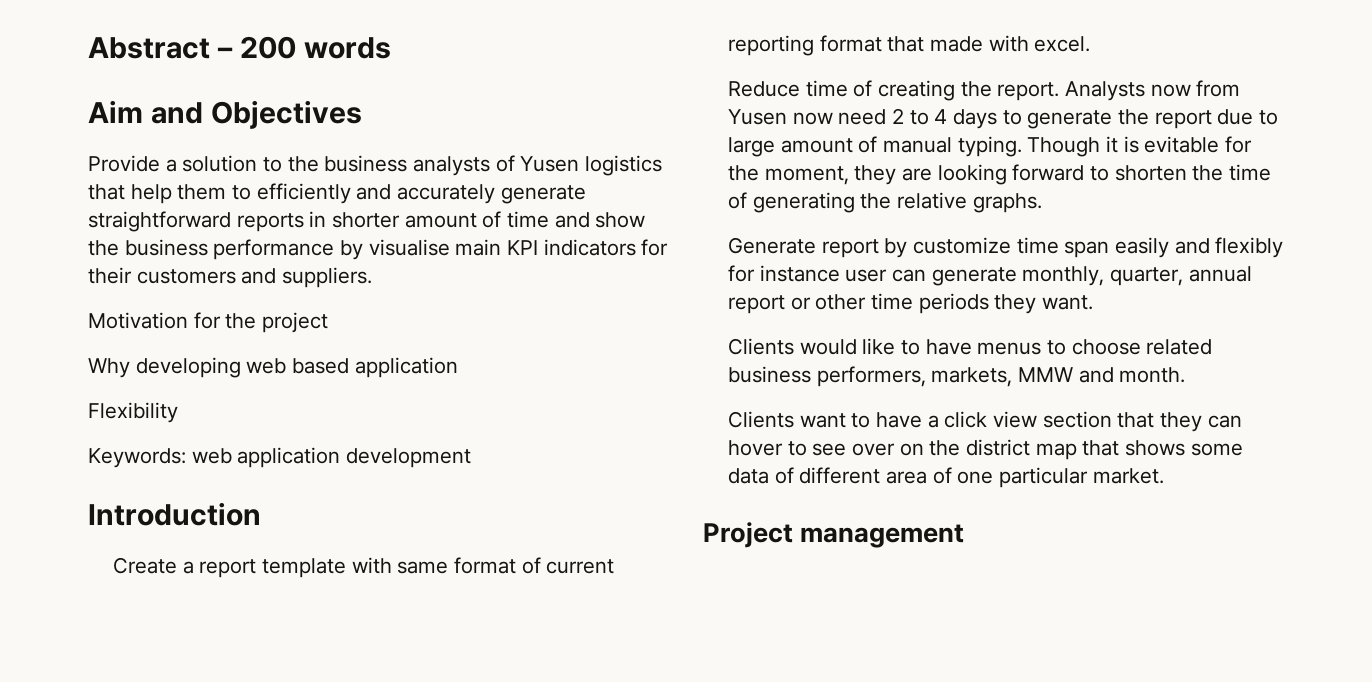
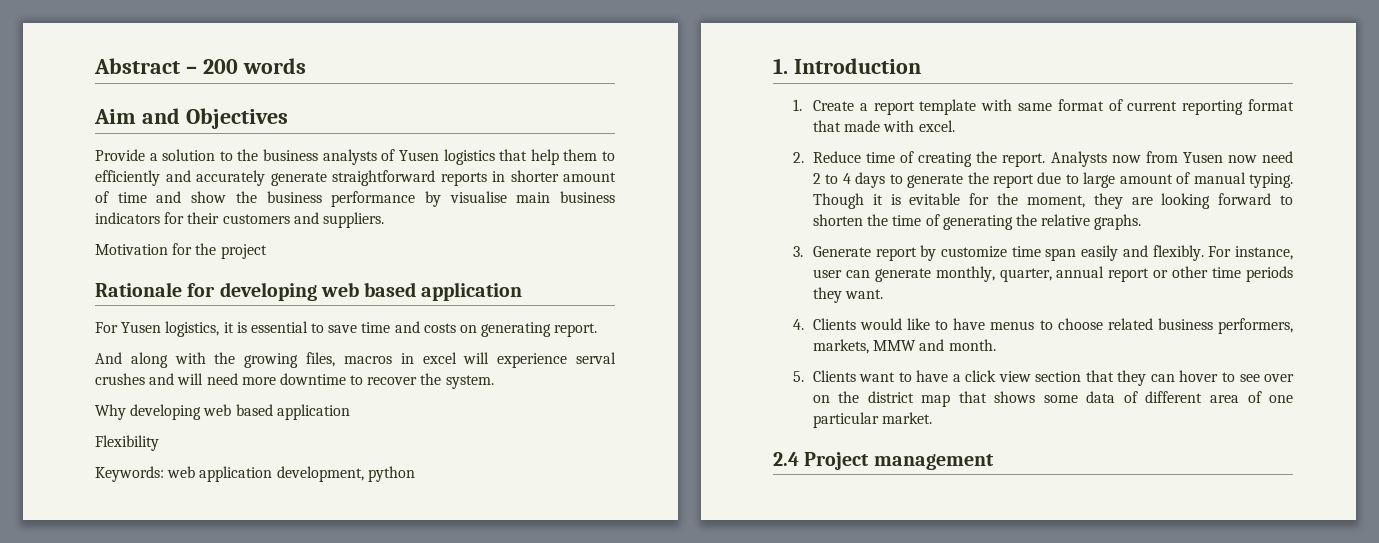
[507,240,539,255] KPI -> [560,191,615,203] business
(329, 322) none -> [95,282,523,301] [95,321,598,337] [95,352,616,368] [95,373,494,389] // Rationale for developing web based application // For Yusen logistics, it is essential to save time and costs on generating report. // And along with the growing files, macros in excel will experience serval crushes and will need more downtime to recover the system.
[346,448,472,468] development // -> [276,466,415,482] [773,58,788,74] development, python // 1.
(261, 514) none -> [792,99,802,111] 1.
(1091, 44) none -> [792,152,804,163] 2.
(1042, 203) none -> [792,246,803,257] 3.
[1215,237,1284,258] [727,265,840,282] flexibly for instance -> [1152,245,1293,261] flexibly. For instance,
(1093, 302) none -> [792,319,804,330] 4.
(1186, 375) none -> [792,371,804,382] 5.
(1164, 476) none -> [773,452,799,466] 2.4

